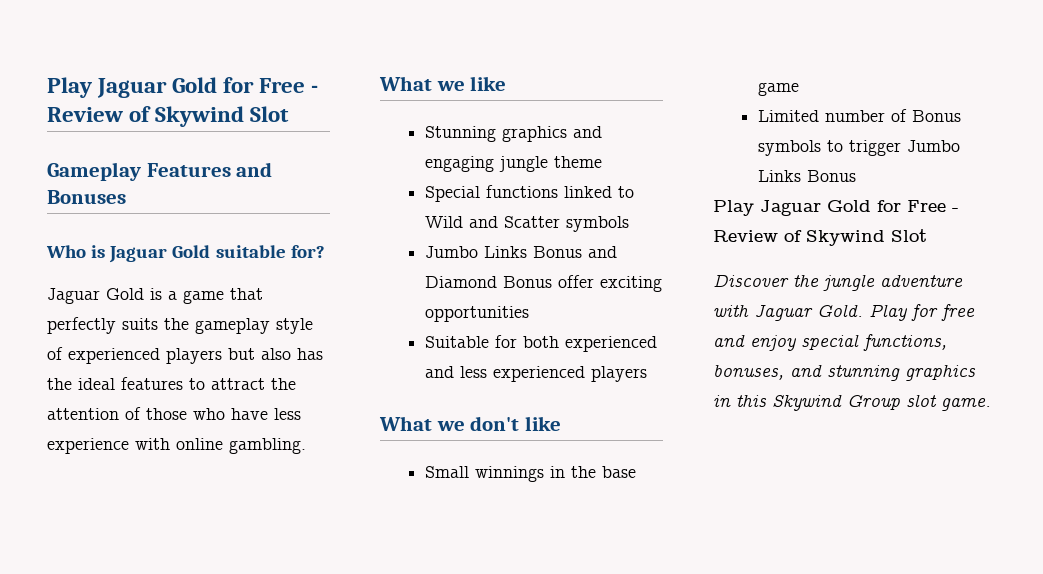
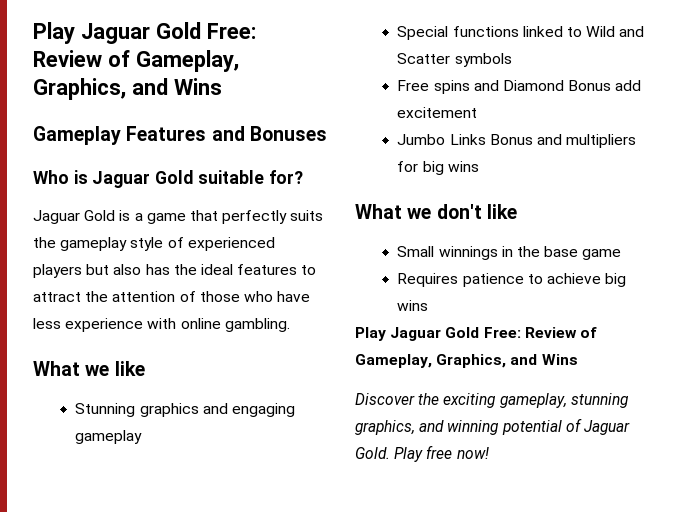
[47,77,319,98] [47,106,290,127] Play Jaguar Gold for Free - Review of Skywind Slot -> [33,22,256,44] [33,50,239,72] [33,78,222,100] Play Jaguar Gold Free: Review of Gameplay, Graphics, and Wins
[499,156,603,172] jungle theme -> [75,430,143,444] gameplay
[425,246,618,258] [425,275,663,292] [425,306,530,322] [425,335,658,352] [425,366,648,382] Jumbo Links Bonus and Diamond Bonus offer exciting opportunities // Suitable for both experienced and less experienced players -> [397,80,642,94] [397,107,478,118] [397,134,637,148] [397,161,479,175] Free spins and Diamond Bonus add excitement // Jumbo Links Bonus and multipliers for big wins
[758,109,962,122] [758,140,961,156] [758,170,857,182] [713,200,959,216] [713,229,927,246] [713,274,963,291] [713,304,975,321] [713,334,947,351] [713,364,976,381] [713,394,991,411] Limited number of Bonus symbols to trigger Jumbo Links Bonus // Play Jaguar Gold for Free - Review of Skywind Slot // Discover the jungle adventure with Jaguar Gold. Play for free and enjoy special functions, bonuses, and stunning graphics in this Skywind Group slot game. -> [397,273,627,287] [397,300,429,311] [355,327,597,341] [355,354,578,368] [355,393,629,408] [355,418,630,435] [355,445,489,462] Requires patience to achieve big wins // Play Jaguar Gold Free: Review of Gameplay, Graphics, and Wins // Discover the exciting gameplay, stunning graphics, and winning potential of Jaguar Gold. Play free now!

